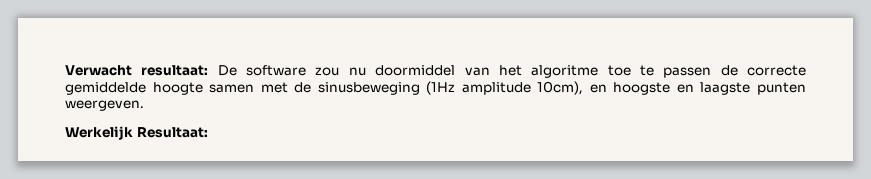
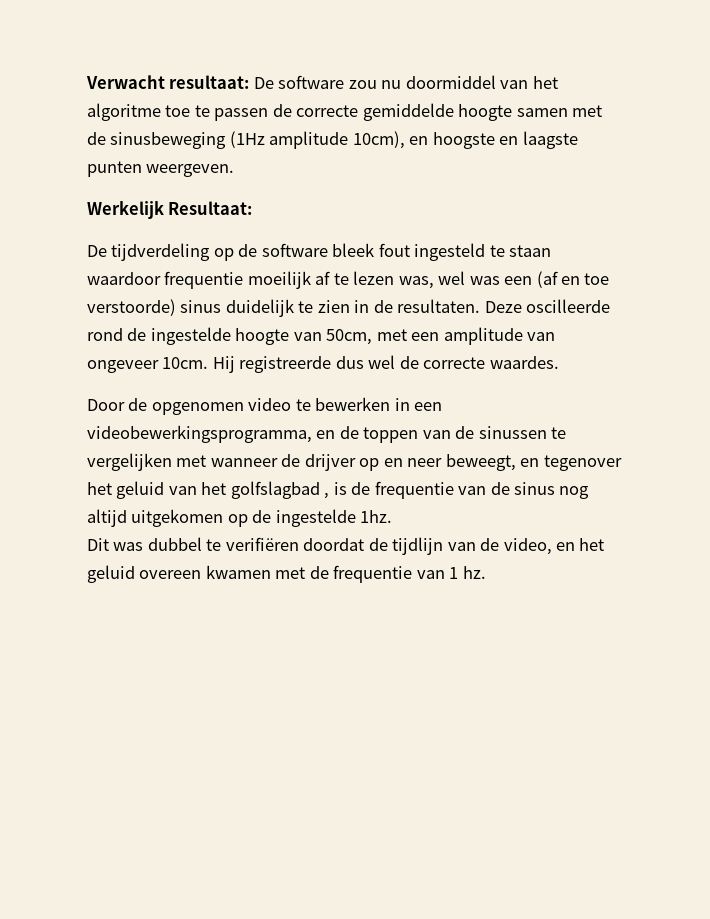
(208, 132) none -> [87,243,552,261] [87,271,610,289] [87,299,611,317] [87,327,556,345] [87,355,559,373] [87,397,443,415] [87,425,567,443] [87,453,622,471] [87,481,590,499] [87,509,393,527] [87,537,605,555] [87,565,486,583] // De tijdverdeling op de software bleek fout ingesteld te staan waardoor frequentie moeilijk af te lezen was, wel was een (af en toe verstoorde) sinus duidelijk te zien in de resultaten. Deze oscilleerde rond de ingestelde hoogte van 50cm, met een amplitude van ongeveer 10cm. Hij registreerde dus wel de correcte waardes. // Door de opgenomen video te bewerken in een videobewerkingsprogramma, en de toppen van de sinussen te vergelijken met wanneer de drijver op en neer beweegt, en tegenover het geluid van het golfslagbad , is de frequentie van de sinus nog altijd uitgekomen op de ingestelde 1hz. // Dit was dubbel te verifiëren doordat de tijdlijn van de video, en het geluid overeen kwamen met de frequentie van 1 hz.

